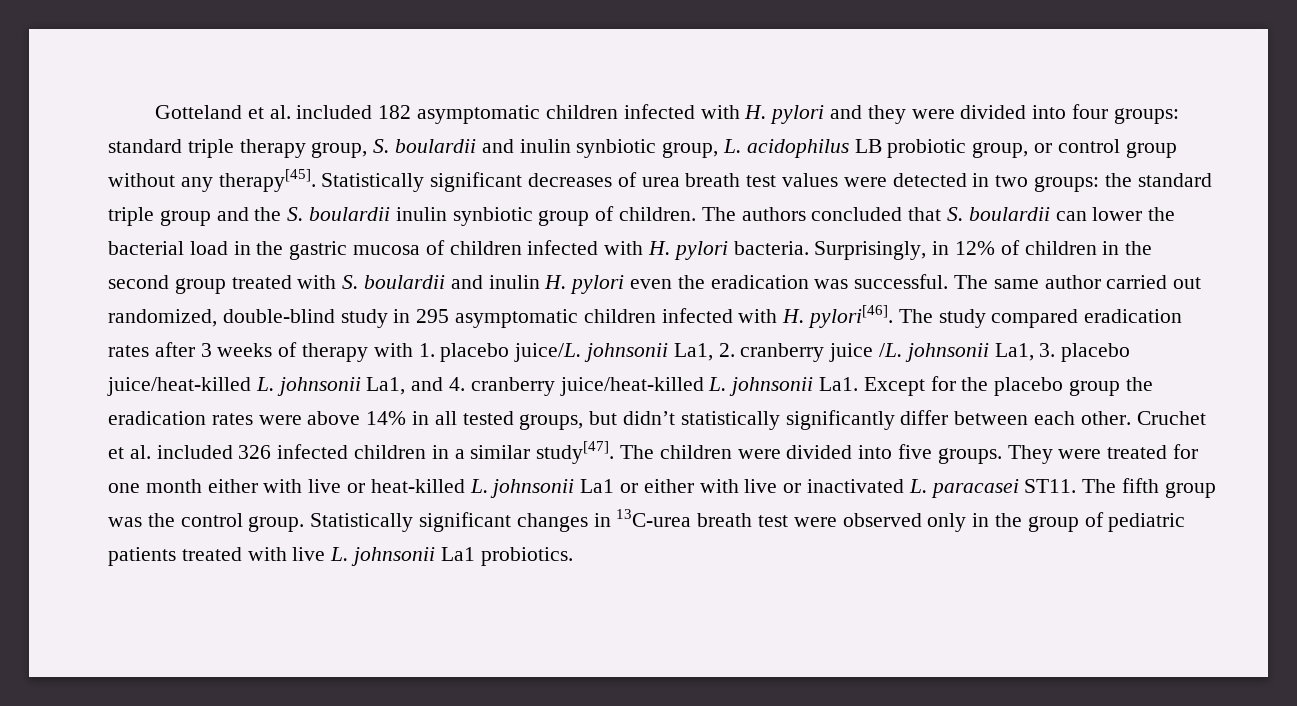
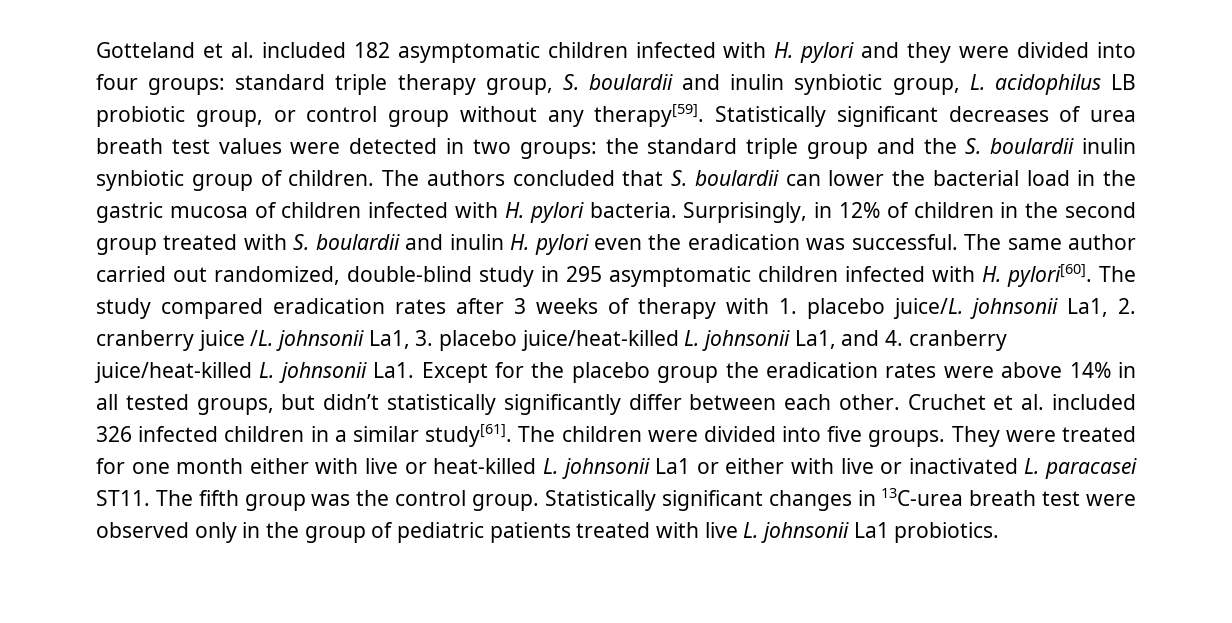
[218,169,316,192] therapy[45]. -> [594,104,705,127] therapy[59].
[808,305,894,328] pylori[46]. -> [1007,264,1092,287] pylori[60].
[536,441,615,464] study[47]. -> [425,424,513,447] study[61].

